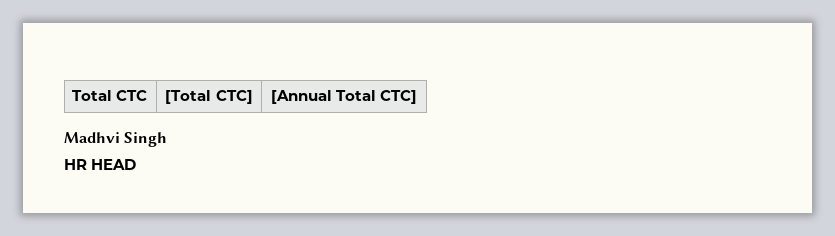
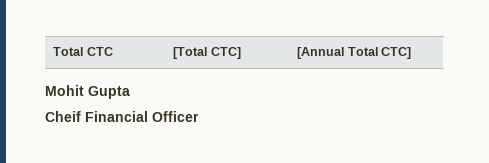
[64,132,168,147] [64,159,137,170] Madhvi Singh // HR HEAD -> [45,85,130,99] [45,111,199,122] Mohit Gupta // Cheif Financial Officer

